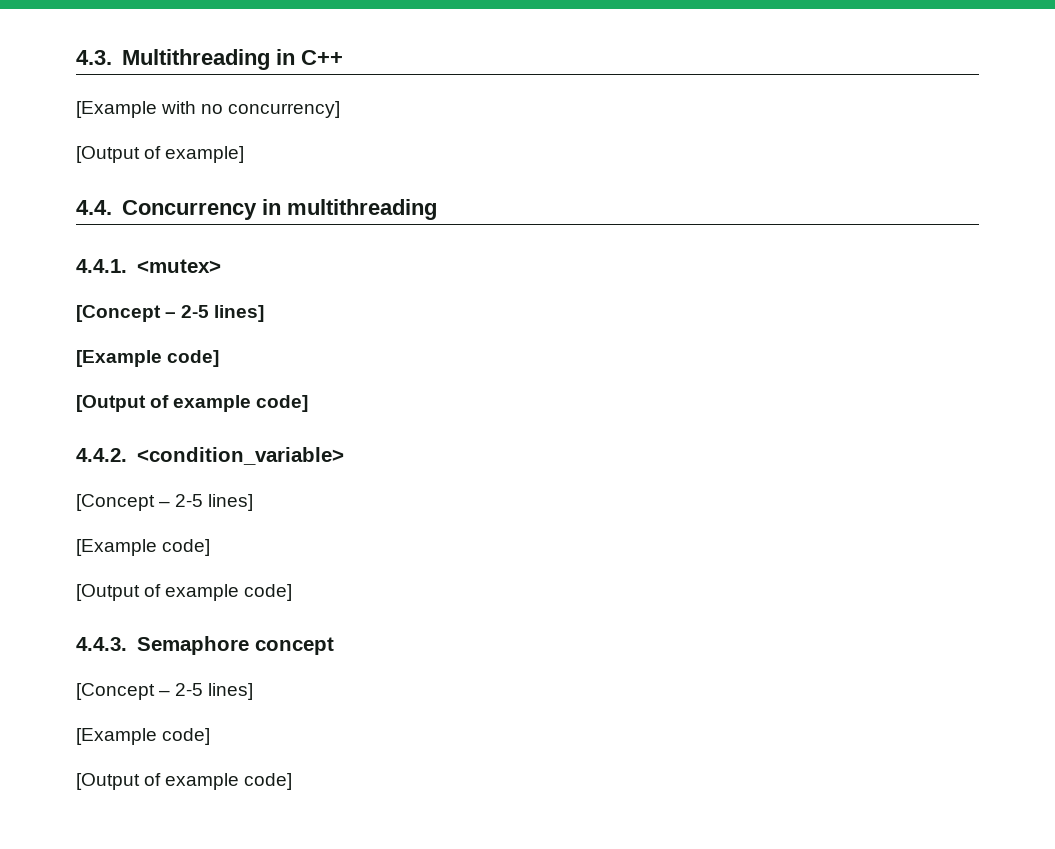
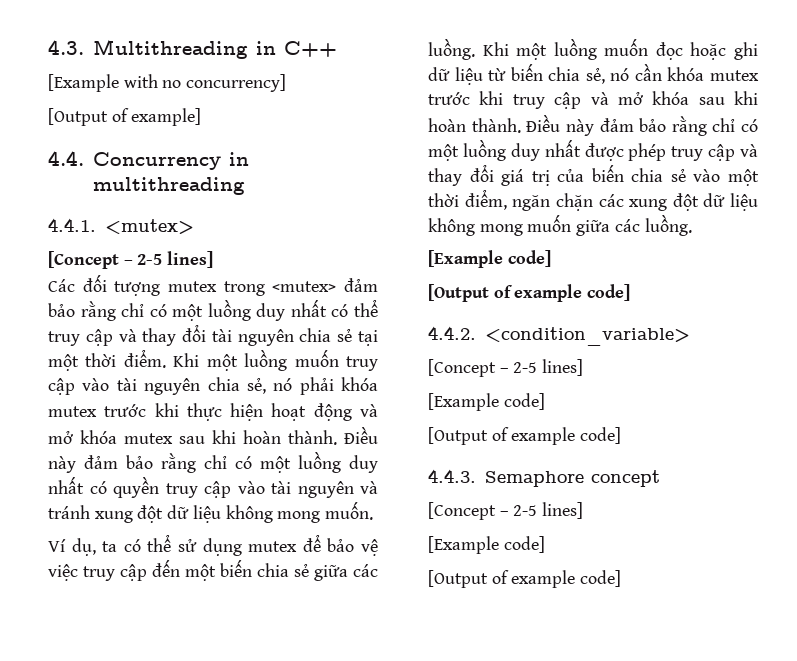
(265, 313) none -> [48,274,378,296] [48,299,378,321] [48,324,378,346] [48,349,379,371] [48,377,378,395] [48,403,378,421] [48,426,378,445] [48,451,378,473] [48,476,378,498] [48,501,374,523] [48,534,378,556] [48,559,378,581] [428,38,758,60] [428,63,759,85] [428,91,758,109] [428,114,758,136] [428,139,758,161] [428,164,759,186] [428,189,758,211] [428,214,692,236] // Các đối tượng mutex trong <mutex> đảm bảo rằng chỉ có một luồng duy nhất có thể truy cập và thay đổi tài nguyên chia sẻ tại một thời điểm. Khi một luồng muốn truy cập vào tài nguyên chia sẻ, nó phải khóa mutex trước khi thực hiện hoạt động và mở khóa mutex sau khi hoàn thành. Điều này đảm bảo rằng chỉ có một luồng duy nhất có quyền truy cập vào tài nguyên và tránh xung đột dữ liệu không mong muốn. // Ví dụ, ta có thể sử dụng mutex để bảo vệ việc truy cập đến một biến chia sẻ giữa các luồng. Khi một luồng muốn đọc hoặc ghi dữ liệu từ biến chia sẻ, nó cần khóa mutex trước khi truy cập và mở khóa sau khi hoàn thành. Điều này đảm bảo rằng chỉ có một luồng duy nhất được phép truy cập và thay đổi giá trị của biến chia sẻ vào một thời điểm, ngăn chặn các xung đột dữ liệu không mong muốn giữa các luồng.

